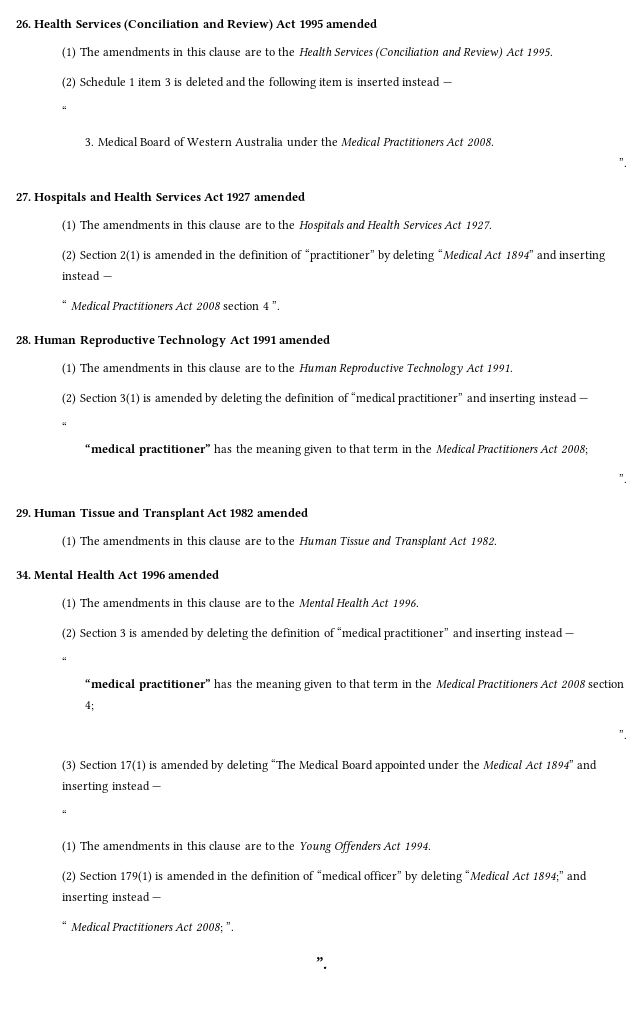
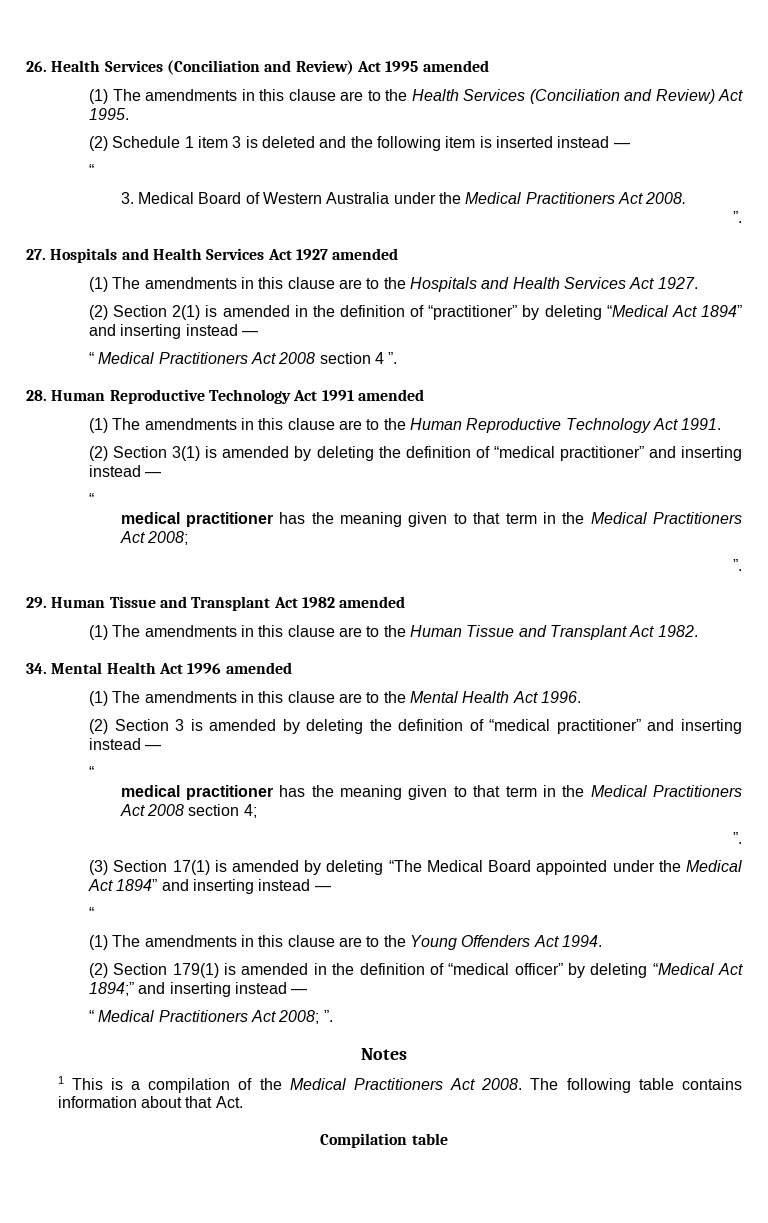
[85,444,211,456] “medical practitioner” -> [120,512,273,527] medical practitioner
[85,679,211,691] “medical practitioner” -> [120,785,273,800] medical practitioner
[316,957,327,969] ”. -> [361,1048,407,1060] [57,1076,743,1093] [57,1096,243,1108] [320,1133,448,1148] Notes // 1 This is a compilation of the Medical Practitioners Act 2008. The following table contains information about that Act. // Compilation table

